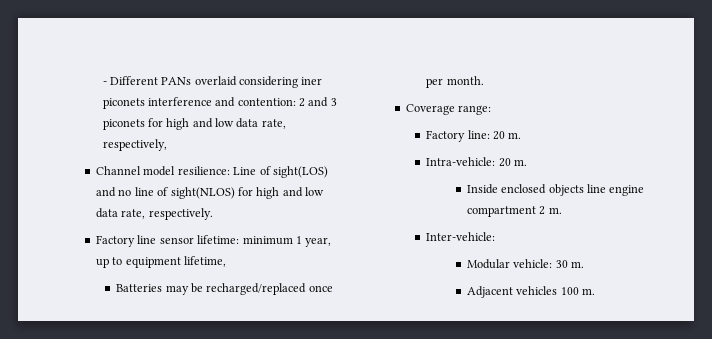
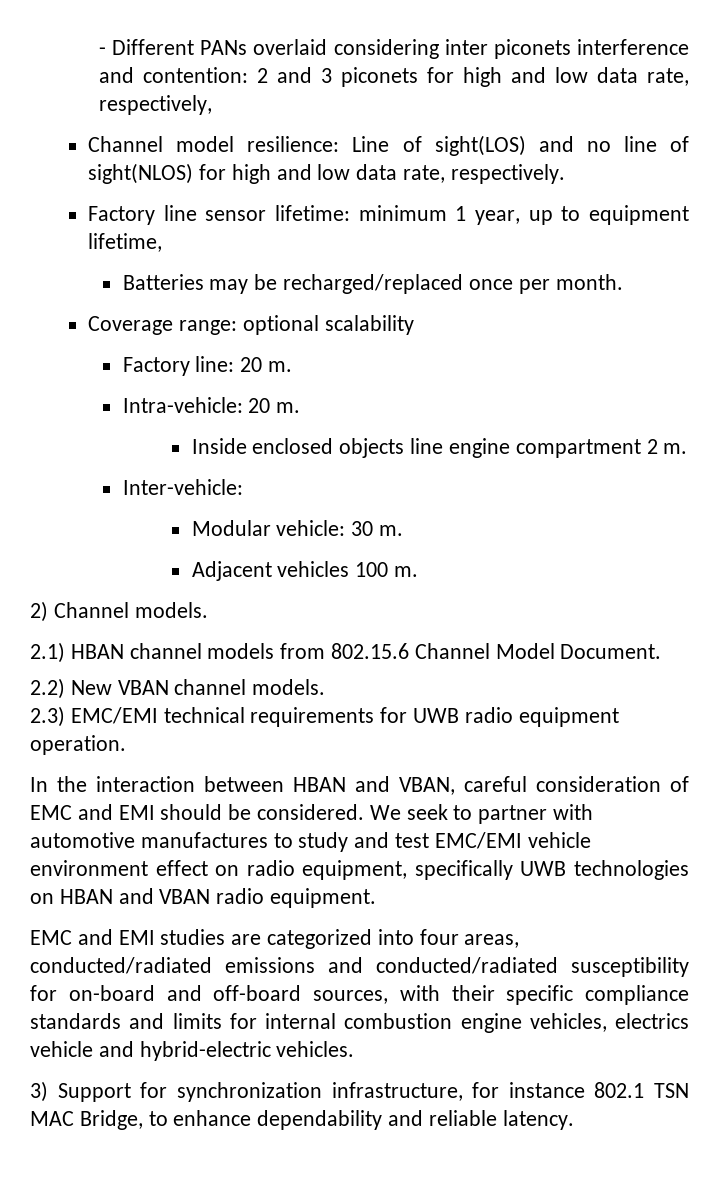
[301,77,323,85] iner -> [444,39,488,55] inter
(492, 110) none -> [242,315,414,335] optional scalability
(595, 291) none -> [30,601,208,622] [30,642,662,663] [30,678,326,699] [30,706,619,727] [30,735,126,755] [30,776,689,795] [30,804,594,824] [30,832,591,852] [30,860,689,880] [30,888,377,908] [30,929,520,949] [30,957,689,977] [30,985,689,1005] [30,1013,689,1033] [30,1041,355,1061] [30,1081,689,1102] [30,1110,574,1130] // 2) Channel models. // 2.1) HBAN channel models from 802.15.6 Channel Model Document. // 2.2) New VBAN channel models. // 2.3) EMC/EMI technical requirements for UWB radio equipment operation. // In the interaction between HBAN and VBAN, careful consideration of EMC and EMI should be considered. We seek to partner with automotive manufactures to study and test EMC/EMI vehicle environment effect on radio equipment, specifically UWB technologies on HBAN and VBAN radio equipment. // EMC and EMI studies are categorized into four areas, conducted/radiated emissions and conducted/radiated susceptibility for on-board and off-board sources, with their specific compliance standards and limits for internal combustion engine vehicles, electrics vehicle and hybrid-electric vehicles. // 3) Support for synchronization infrastructure, for instance 802.1 TSN MAC Bridge, to enhance dependability and reliable latency.

